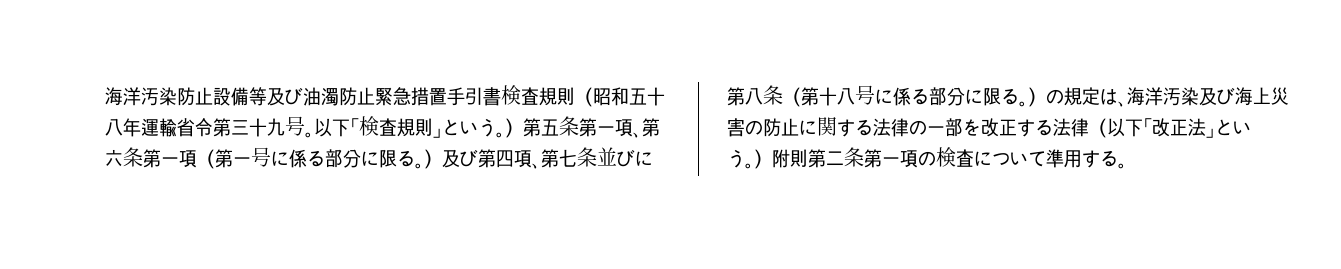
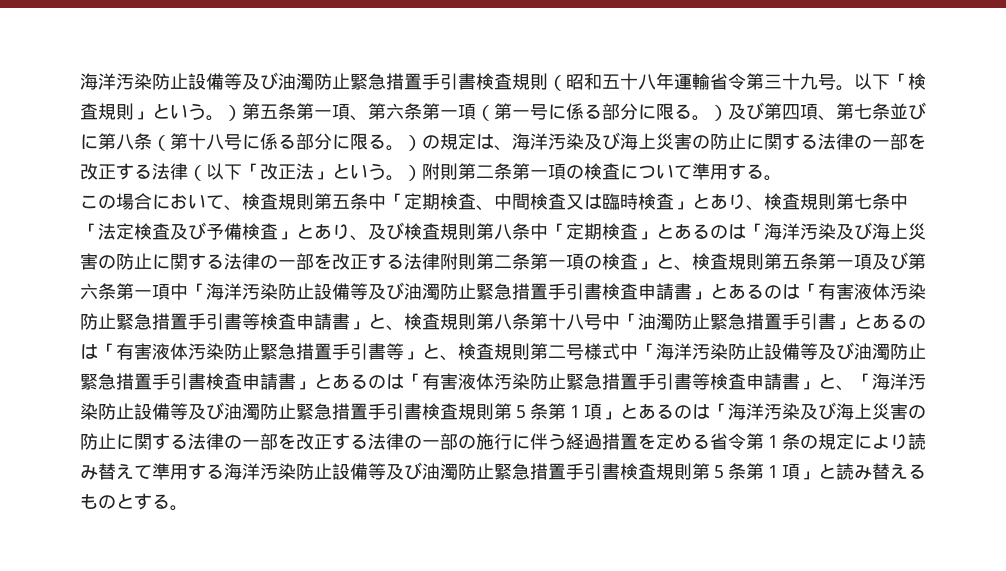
(1127, 166) none -> [80,193,908,211] [80,222,926,241] [80,252,926,271] [80,282,926,300] [80,313,926,331] [80,342,926,361] [80,373,926,391] [80,402,926,420] [80,433,926,450] [80,462,926,480] [80,493,188,511] // この場合において、検査規則第五条中「定期検査、中間検査又は臨時検査」とあり、検査規則第七条中「法定検査及び予備検査」とあり、及び検査規則第八条中「定期検査」とあるのは「海洋汚染及び海上災害の防止に関する法律の一部を改正する法律附則第二条第一項の検査」と、検査規則第五条第一項及び第六条第一項中「海洋汚染防止設備等及び油濁防止緊急措置手引書検査申請書」とあるのは「有害液体汚染防止緊急措置手引書等検査申請書」と、検査規則第八条第十八号中「油濁防止緊急措置手引書」とあるのは「有害液体汚染防止緊急措置手引書等」と、検査規則第二号様式中「海洋汚染防止設備等及び油濁防止緊急措置手引書検査申請書」とあるのは「有害液体汚染防止緊急措置手引書等検査申請書」と、「海洋汚染防止設備等及び油濁防止緊急措置手引書検査規則第５条第１項」とあるのは「海洋汚染及び海上災害の防止に関する法律の一部を改正する法律の一部の施行に伴う経過措置を定める省令第１条の規定により読み替えて準用する海洋汚染防止設備等及び油濁防止緊急措置手引書検査規則第５条第１項」と読み替えるものとする。

